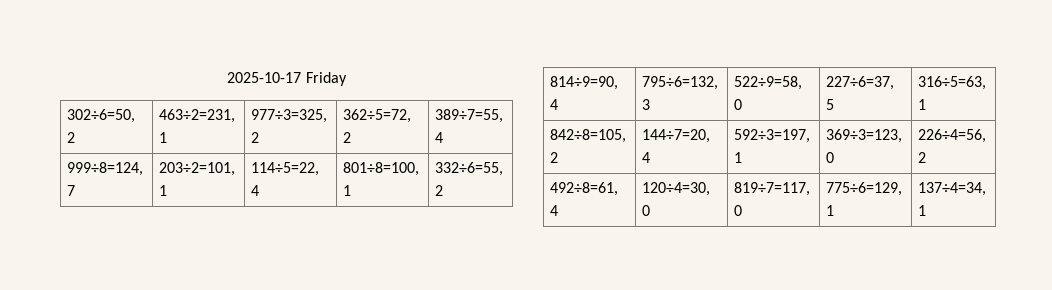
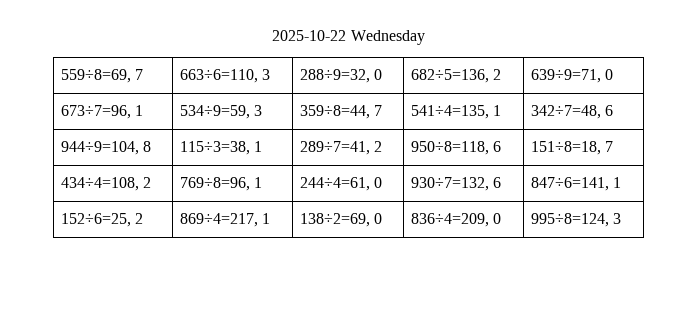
[227,72,347,86] [66,109,135,123] [66,132,75,143] [158,109,235,123] [158,132,167,143] [250,109,327,123] [250,132,259,143] [342,109,411,123] [342,132,351,143] [434,109,503,123] [434,132,443,143] [66,162,143,176] [66,185,75,196] [158,162,235,176] [158,185,167,196] [250,162,319,176] [250,185,259,196] [342,162,419,176] [342,185,351,196] [434,162,503,176] [434,185,443,196] [549,76,618,90] [549,99,558,110] [641,76,718,90] [641,99,650,110] [733,76,802,90] [733,99,742,110] [825,76,894,90] [825,99,834,110] [917,76,986,90] [917,99,926,110] [549,129,626,143] [549,152,558,163] [641,129,710,143] [641,152,650,163] [733,129,810,143] [733,152,742,163] [825,129,902,143] [825,152,834,163] [917,129,986,143] [917,152,926,163] [549,182,618,196] [549,205,558,216] [641,182,710,196] [641,205,650,216] [733,182,810,196] [733,205,742,216] [825,182,902,196] [825,205,834,216] [917,182,986,196] [917,205,926,216] 2025-10-17 Friday // 302÷6=50, 2 | 463÷2=231, 1 | 977÷3=325, 2 | 362÷5=72, 2 | 389÷7=55, 4 // 999÷8=124, 7 | 203÷2=101, 1 | 114÷5=22, 4 | 801÷8=100, 1 | 332÷6=55, 2 // 814÷9=90, 4 | 795÷6=132, 3 | 522÷9=58, 0 | 227÷6=37, 5 | 316÷5=63, 1 // 842÷8=105, 2 | 144÷7=20, 4 | 592÷3=197, 1 | 369÷3=123, 0 | 226÷4=56, 2 // 492÷8=61, 4 | 120÷4=30, 0 | 819÷7=117, 0 | 775÷6=129, 1 | 137÷4=34, 1 -> [272,30,425,45] [60,69,143,83] [179,69,270,83] [299,69,382,83] [410,69,501,83] [530,69,613,83] [60,105,143,119] [179,105,262,119] [299,105,382,119] [410,105,501,119] [530,105,613,119] [60,141,151,155] [179,141,262,155] [299,141,382,155] [410,141,501,155] [530,141,613,155] [60,177,151,191] [179,177,262,191] [299,177,382,191] [410,177,501,191] [530,177,621,191] [60,213,143,227] [179,213,270,227] [299,213,382,227] [410,213,501,227] [530,213,621,227] 2025-10-22 Wednesday // 559÷8=69, 7 | 663÷6=110, 3 | 288÷9=32, 0 | 682÷5=136, 2 | 639÷9=71, 0 // 673÷7=96, 1 | 534÷9=59, 3 | 359÷8=44, 7 | 541÷4=135, 1 | 342÷7=48, 6 // 944÷9=104, 8 | 115÷3=38, 1 | 289÷7=41, 2 | 950÷8=118, 6 | 151÷8=18, 7 // 434÷4=108, 2 | 769÷8=96, 1 | 244÷4=61, 0 | 930÷7=132, 6 | 847÷6=141, 1 // 152÷6=25, 2 | 869÷4=217, 1 | 138÷2=69, 0 | 836÷4=209, 0 | 995÷8=124, 3

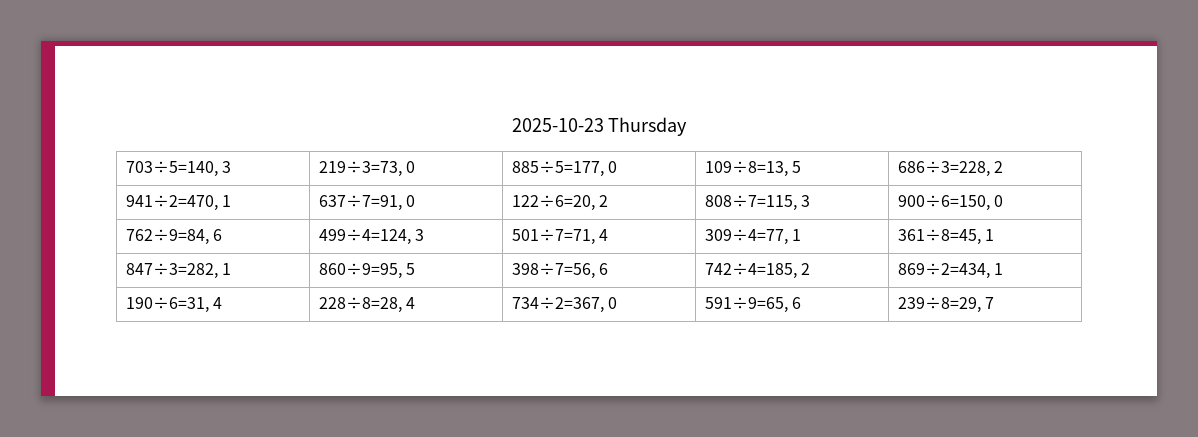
[272,30,425,45] [60,69,143,83] [179,69,270,83] [299,69,382,83] [410,69,501,83] [530,69,613,83] [60,105,143,119] [179,105,262,119] [299,105,382,119] [410,105,501,119] [530,105,613,119] [60,141,151,155] [179,141,262,155] [299,141,382,155] [410,141,501,155] [530,141,613,155] [60,177,151,191] [179,177,262,191] [299,177,382,191] [410,177,501,191] [530,177,621,191] [60,213,143,227] [179,213,270,227] [299,213,382,227] [410,213,501,227] [530,213,621,227] 2025-10-22 Wednesday // 559÷8=69, 7 | 663÷6=110, 3 | 288÷9=32, 0 | 682÷5=136, 2 | 639÷9=71, 0 // 673÷7=96, 1 | 534÷9=59, 3 | 359÷8=44, 7 | 541÷4=135, 1 | 342÷7=48, 6 // 944÷9=104, 8 | 115÷3=38, 1 | 289÷7=41, 2 | 950÷8=118, 6 | 151÷8=18, 7 // 434÷4=108, 2 | 769÷8=96, 1 | 244÷4=61, 0 | 930÷7=132, 6 | 847÷6=141, 1 // 152÷6=25, 2 | 869÷4=217, 1 | 138÷2=69, 0 | 836÷4=209, 0 | 995÷8=124, 3 -> [511,117,688,136] [125,161,232,177] [318,161,416,177] [511,161,618,177] [704,161,802,177] [897,161,1004,177] [125,195,232,211] [318,195,416,211] [511,195,609,211] [704,195,811,211] [897,195,1004,211] [125,229,223,245] [318,229,425,245] [511,229,609,245] [704,229,802,245] [897,229,995,245] [125,263,232,279] [318,263,416,279] [511,263,609,279] [704,263,811,279] [897,263,1004,279] [125,297,223,313] [318,297,416,313] [511,297,618,313] [704,297,802,313] [897,297,995,313] 2025-10-23 Thursday // 703÷5=140, 3 | 219÷3=73, 0 | 885÷5=177, 0 | 109÷8=13, 5 | 686÷3=228, 2 // 941÷2=470, 1 | 637÷7=91, 0 | 122÷6=20, 2 | 808÷7=115, 3 | 900÷6=150, 0 // 762÷9=84, 6 | 499÷4=124, 3 | 501÷7=71, 4 | 309÷4=77, 1 | 361÷8=45, 1 // 847÷3=282, 1 | 860÷9=95, 5 | 398÷7=56, 6 | 742÷4=185, 2 | 869÷2=434, 1 // 190÷6=31, 4 | 228÷8=28, 4 | 734÷2=367, 0 | 591÷9=65, 6 | 239÷8=29, 7

